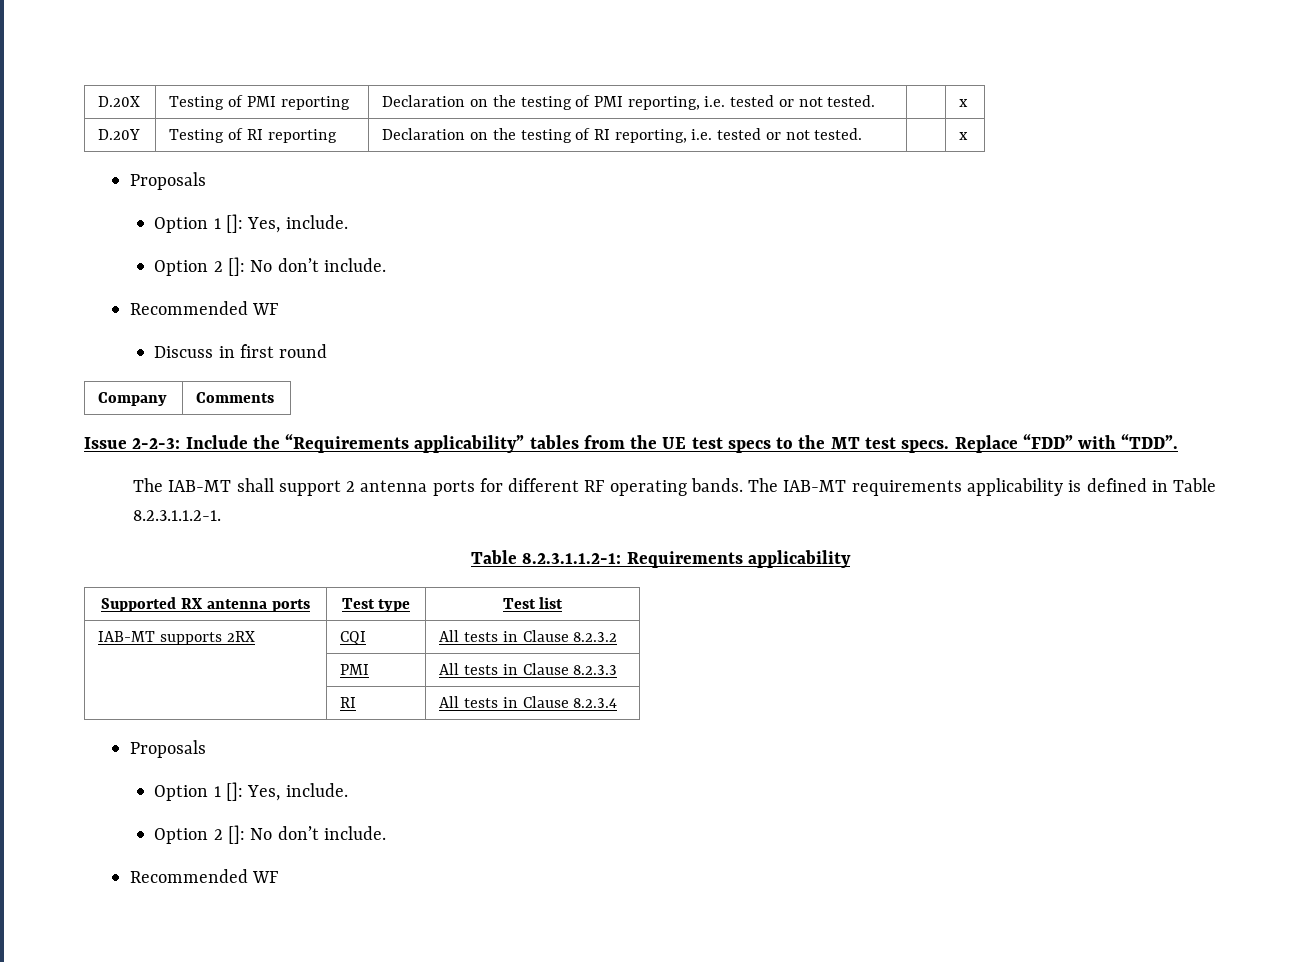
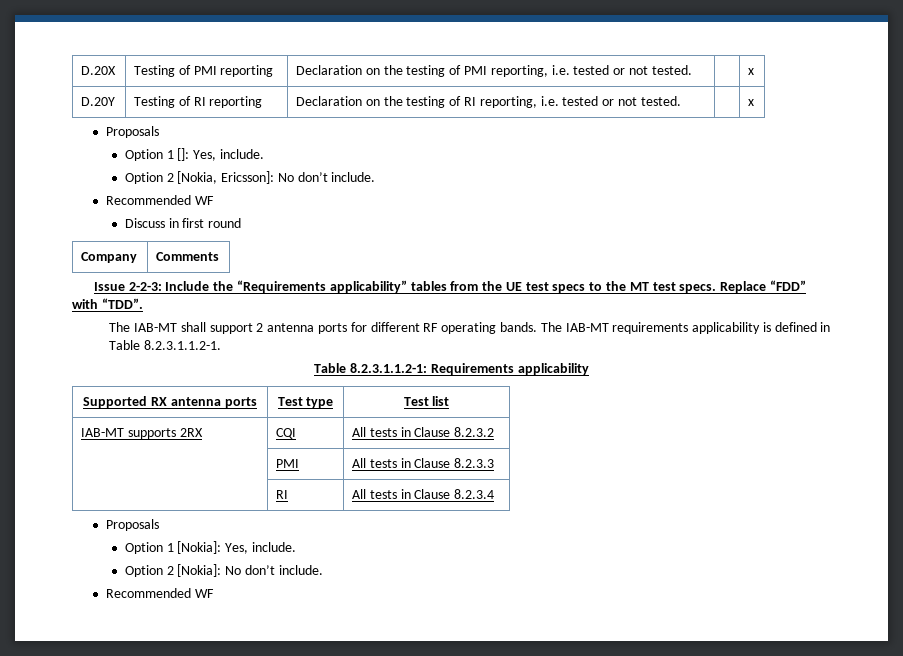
[227,257,245,276] []: -> [177,171,275,184] [Nokia, Ericsson]:
[225,782,348,801] [154,825,245,844] []: Yes, include. // Option 2 []: -> [177,541,296,554] [124,564,222,577] [Nokia]: Yes, include. // Option 2 [Nokia]:

